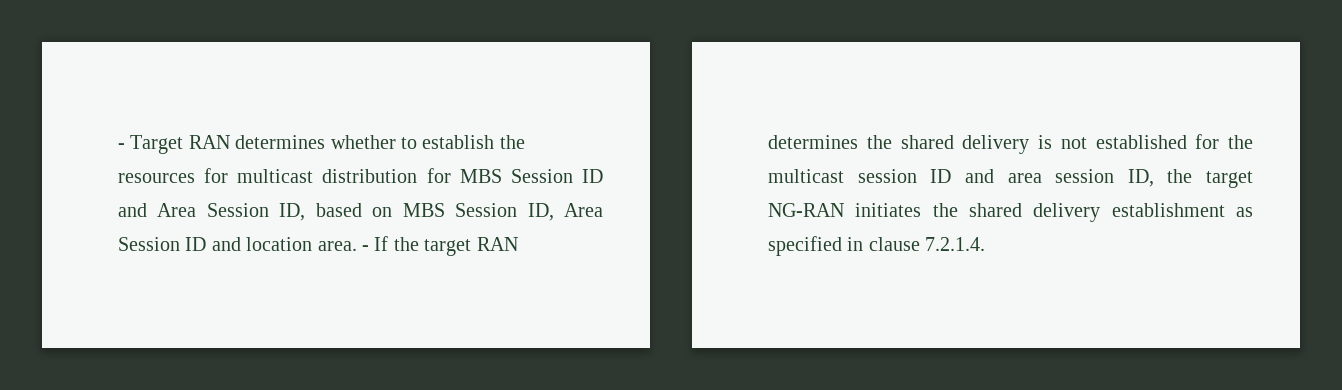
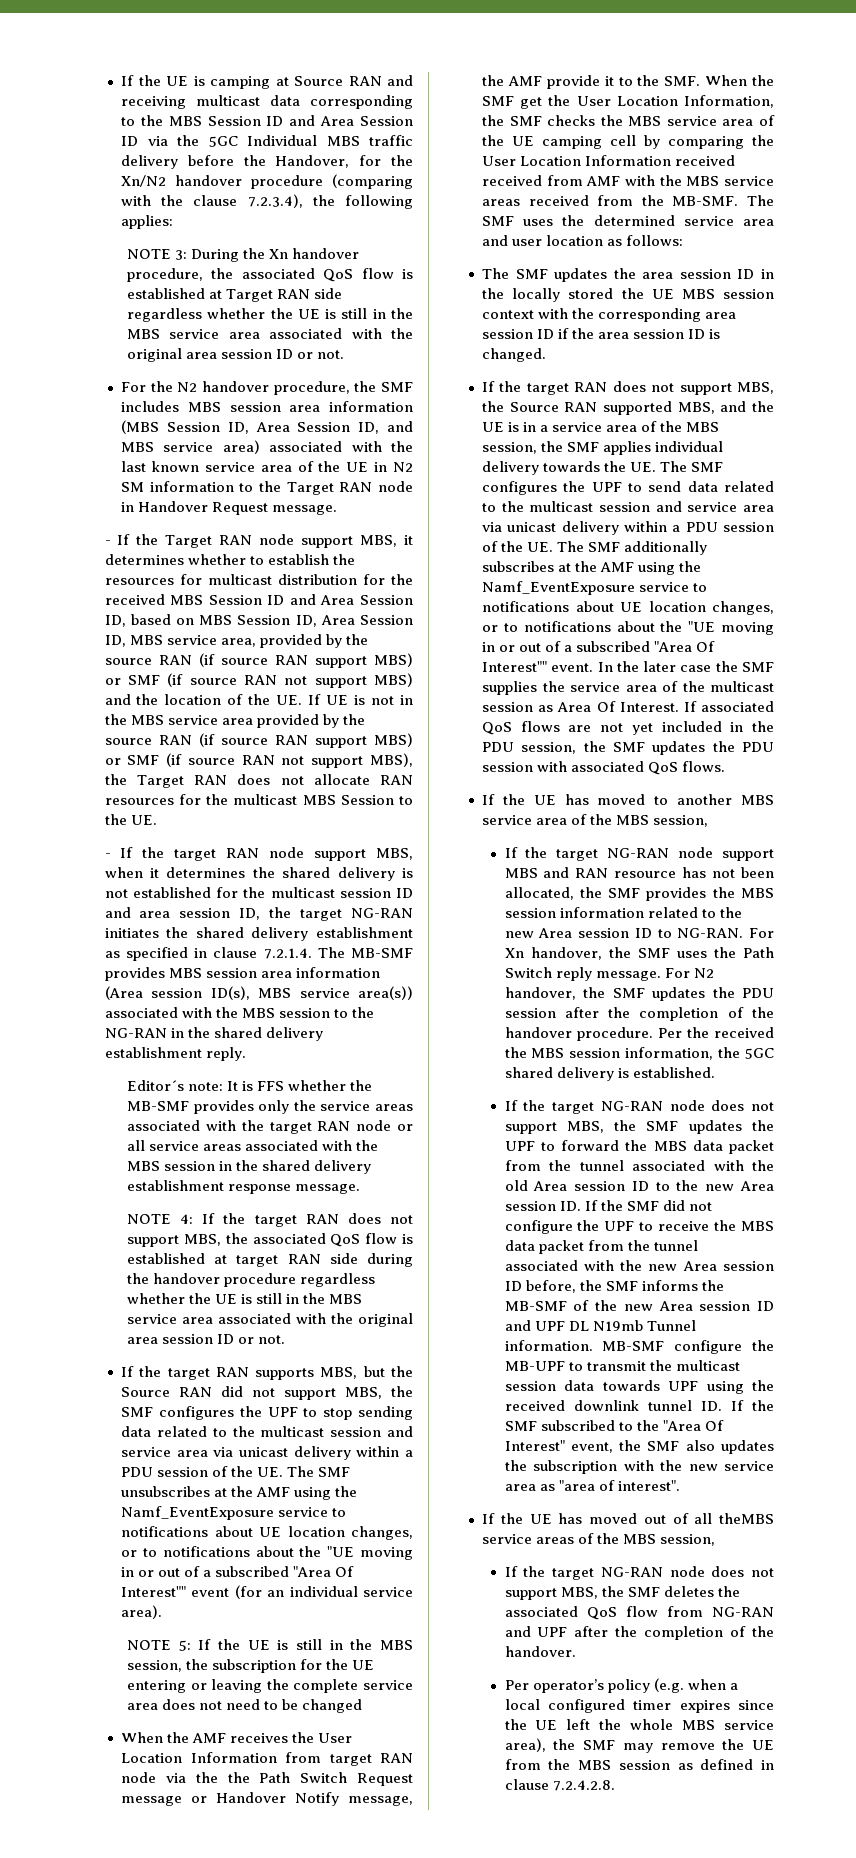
[118,135,230,154] - Target RAN -> [121,75,413,89] [121,95,414,109] [121,115,414,126] [121,135,413,147] [121,155,414,169] [121,174,414,189] [121,194,413,209] [121,215,174,229] [127,248,360,262] [127,268,413,282] [127,288,343,302] [127,308,413,322] [127,328,413,339] [127,348,345,362] [121,381,413,395] [121,401,414,412] [121,420,413,434] [121,440,413,454] [121,461,413,472] [121,481,413,495] [121,501,338,515] [104,534,413,548] If the UE is camping at Source RAN and receiving multicast data corresponding to the MBS Session ID and Area Session ID via the 5GC Individual MBS traffic delivery before the Handover, for the Xn/N2 handover procedure (comparing with the clause 7.2.3.4), the following applies: // NOTE 3: During the Xn handover procedure, the associated QoS flow is established at Target RAN side regardless whether the UE is still in the MBS service area associated with the original area session ID or not. // For the N2 handover procedure, the SMF includes MBS session area information (MBS Session ID, Area Session ID, and MBS service area) associated with the last known service area of the UE in N2 SM information to the Target RAN node in Handover Request message. // - If the Target RAN node support MBS, it
(451, 175) none -> [391,574,413,585] [104,594,165,605] the received
[185,237,357,251] ID and location area. -> [104,634,368,648] [104,653,413,668] [104,673,414,688] [104,694,414,705] [104,714,365,728] [104,733,413,748] [104,753,414,768] [104,774,413,788] [104,794,414,805] [104,814,157,825] ID, MBS service area, provided by the source RAN (if source RAN support MBS) or SMF (if source RAN not support MBS) and the location of the UE. If UE is not in the MBS service area provided by the source RAN (if source RAN support MBS) or SMF (if source RAN not support MBS), the Target RAN does not allocate RAN resources for the multicast MBS Session to the UE. //
(518, 244) none -> [269,847,414,861] [104,867,159,878] node support MBS, when it
(986, 244) none -> [317,947,413,958] [104,967,380,981] [104,986,413,1000] [104,1007,374,1018] [104,1027,323,1041] [104,1047,246,1061] [127,1080,373,1091] [127,1100,413,1114] [127,1120,413,1134] [127,1140,379,1151] [127,1160,372,1174] [127,1180,361,1194] [127,1213,414,1227] [127,1233,413,1247] [127,1253,413,1267] [127,1273,376,1287] [127,1293,363,1304] [127,1313,413,1327] [127,1334,286,1344] [121,1366,414,1380] [121,1386,414,1400] [121,1406,413,1420] [121,1426,413,1437] [121,1446,413,1460] [121,1466,351,1477] [121,1486,358,1500] [121,1506,347,1520] [121,1526,414,1540] [121,1546,413,1560] [121,1566,355,1577] [121,1585,414,1599] [121,1605,163,1619] [127,1639,413,1651] [127,1659,375,1673] [127,1679,413,1693] [127,1699,363,1713] [121,1732,353,1743] [121,1752,414,1766] [121,1772,413,1786] [121,1792,414,1806] [482,75,774,89] [482,95,774,109] [482,115,775,126] [482,135,774,149] [482,155,736,166] [482,175,774,186] [482,195,774,206] [482,215,774,226] [482,235,684,246] [482,268,774,282] [482,288,774,302] [482,308,737,322] [482,328,721,339] [482,348,547,362] [482,381,774,395] [482,401,774,415] [482,421,720,432] [482,441,724,455] [482,461,724,475] [482,481,774,495] [482,501,774,512] [482,521,774,535] [482,541,708,555] [482,561,702,575] [482,581,708,595] [482,601,774,615] [482,621,774,635] [482,641,716,652] [482,661,775,672] [482,681,774,695] [482,701,774,712] [482,721,774,735] [482,741,774,755] [482,761,726,775] [482,794,774,805] [482,814,709,827] [504,847,774,861] [504,867,774,878] [504,887,775,901] [504,907,742,918] [504,928,774,938] [504,947,774,960] [504,967,714,981] [504,987,774,1001] [504,1007,774,1021] [504,1027,774,1041] [504,1047,774,1060] [504,1067,715,1081] [504,1100,774,1114] [504,1120,774,1134] [504,1140,774,1154] [504,1160,774,1171] [504,1180,774,1191] [504,1200,712,1211] [504,1220,774,1234] [504,1240,698,1254] [504,1260,774,1271] [504,1280,724,1293] [504,1300,774,1311] [504,1320,696,1331] [504,1340,774,1354] [504,1360,740,1371] [504,1380,774,1394] [504,1400,774,1411] [504,1420,724,1431] [504,1440,774,1454] [504,1460,774,1474] [504,1480,680,1491] [482,1513,774,1524] [482,1533,716,1546] [504,1566,774,1580] [504,1586,740,1600] [504,1606,774,1620] [504,1626,774,1640] [504,1646,576,1657] [504,1678,738,1693] [504,1699,774,1713] [504,1719,774,1730] [504,1738,774,1753] [504,1759,774,1770] [504,1779,615,1791] The MB-SMF provides MBS session area information (Area session ID(s), MBS service area(s)) associated with the MBS session to the NG-RAN in the shared delivery establishment reply. // Editor´s note: It is FFS whether the MB-SMF provides only the service areas associated with the target RAN node or all service areas associated with the MBS session in the shared delivery establishment response message. // NOTE 4: If the target RAN does not support MBS, the associated QoS flow is established at target RAN side during the handover procedure regardless whether the UE is still in the MBS service area associated with the original area session ID or not. // If the target RAN supports MBS, but the Source RAN did not support MBS, the SMF configures the UPF to stop sending data related to the multicast session and service area via unicast delivery within a PDU session of the UE. The SMF unsubscribes at the AMF using the Namf_EventExposure service to notifications about UE location changes, or to notifications about the "UE moving in or out of a subscribed "Area Of Interest"" event (for an individual service area). // NOTE 5: If the UE is still in the MBS session, the subscription for the UE entering or leaving the complete service area does not need to be changed // When the AMF receives the User Location Information from target RAN node via the the Path Switch Request message or Handover Notify message, the AMF provide it to the SMF. When the SMF get the User Location Information, the SMF checks the MBS service area of the UE camping cell by comparing the User Location Information received received from AMF with the MBS service areas received from the MB-SMF. The SMF uses the determined service area and user location as follows: // The SMF updates the area session ID in the locally stored the UE MBS session context with the corresponding area session ID if the area session ID is changed. // If the target RAN does not support MBS, the Source RAN supported MBS, and the UE is in a service area of the MBS session, the SMF applies individual delivery towards the UE. The SMF configures the UPF to send data related to the multicast session and service area via unicast delivery within a PDU session of the UE. The SMF additionally subscribes at the AMF using the Namf_EventExposure service to notifications about UE location changes, or to notifications about the "UE moving in or out of a subscribed "Area Of Interest"" event. In the later case the SMF supplies the service area of the multicast session as Area Of Interest. If associated QoS flows are not yet included in the PDU session, the SMF updates the PDU session with associated QoS flows. // If the UE has moved to another MBS service area of the MBS session, // If the target NG-RAN node support MBS and RAN resource has not been allocated, the SMF provides the MBS session information related to the new Area session ID to NG-RAN. For Xn handover, the SMF uses the Path Switch reply message. For N2 handover, the SMF updates the PDU session after the completion of the handover procedure. Per the received the MBS session information, the 5GC shared delivery is established. // If the target NG-RAN node does not support MBS, the SMF updates the UPF to forward the MBS data packet from the tunnel associated with the old Area session ID to the new Area session ID. If the SMF did not configure the UPF to receive the MBS data packet from the tunnel associated with the new Area session ID before, the SMF informs the MB-SMF of the new Area session ID and UPF DL N19mb Tunnel information. MB-SMF configure the MB-UPF to transmit the multicast session data towards UPF using the received downlink tunnel ID. If the SMF subscribed to the "Area Of Interest" event, the SMF also updates the subscription with the new service area as "area of interest". // If the UE has moved out of all theMBS service areas of the MBS session, // If the target NG-RAN node does not support MBS, the SMF deletes the associated QoS flow from NG-RAN and UPF after the completion of the handover. // Per operator’s policy (e.g. when a local configured timer expires since the UE left the whole MBS service area), the SMF may remove the UE from the MBS session as defined in clause 7.2.4.2.8.

